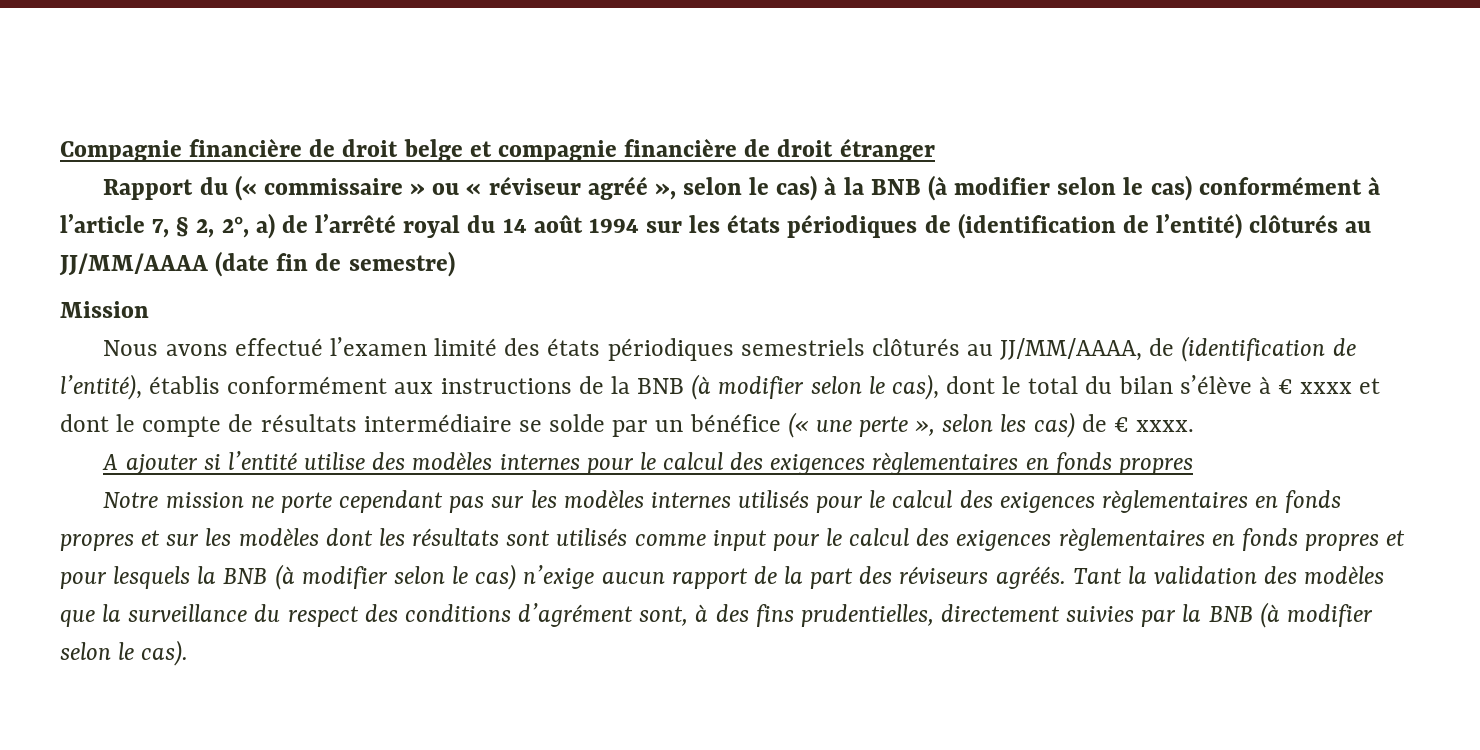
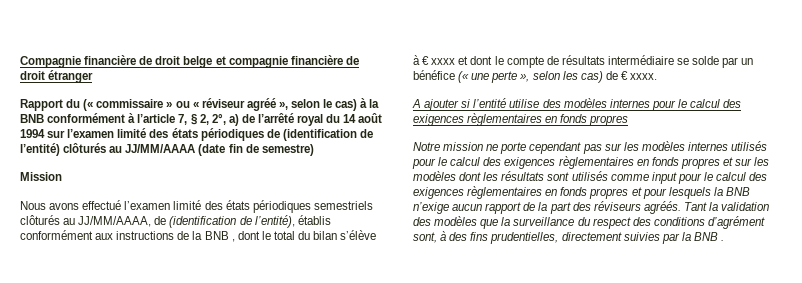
[927,175,1192,201] (à modifier selon le cas) -> (44, 118) none
[689,215,721,233] les -> [67,128,169,138] l’examen limité des
[691,374,939,400] (à modifier selon le cas), -> [231,239,235,242] ,
[274,564,517,590] (à modifier selon le cas) -> (750, 191) none
[1259,602,1373,628] [60,640,189,666] (à modifier selon le cas). -> [721,240,725,241] .

